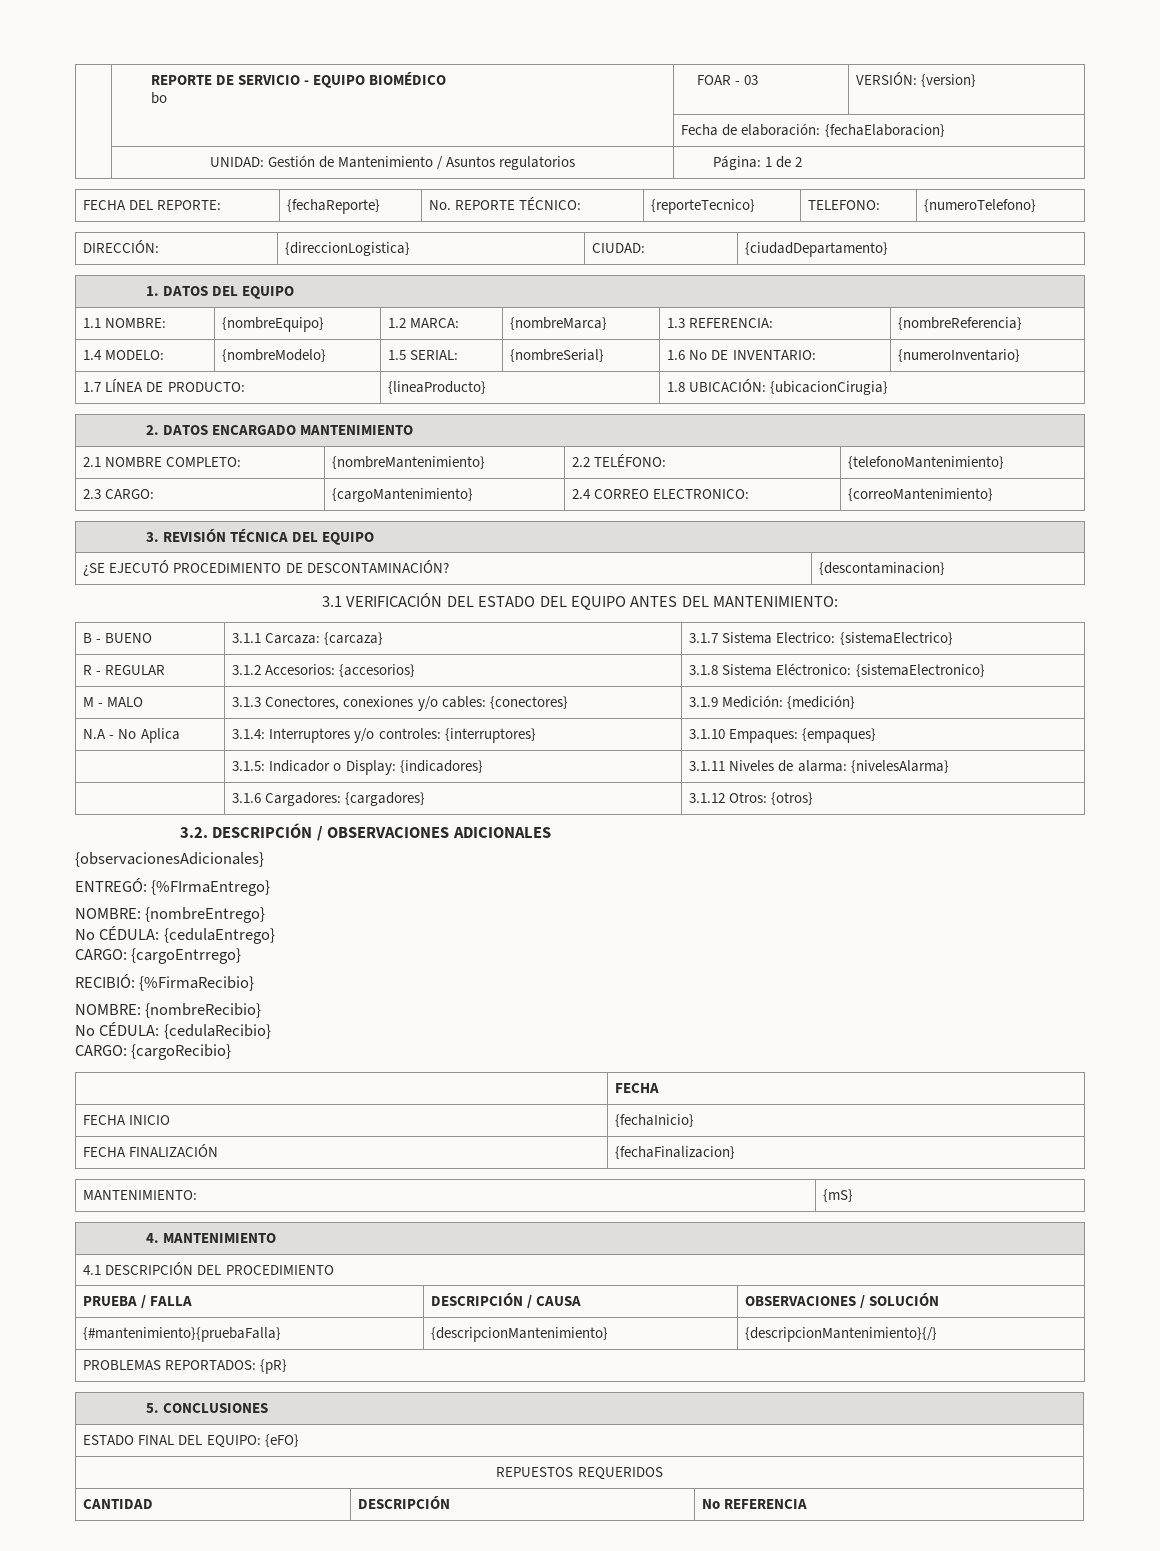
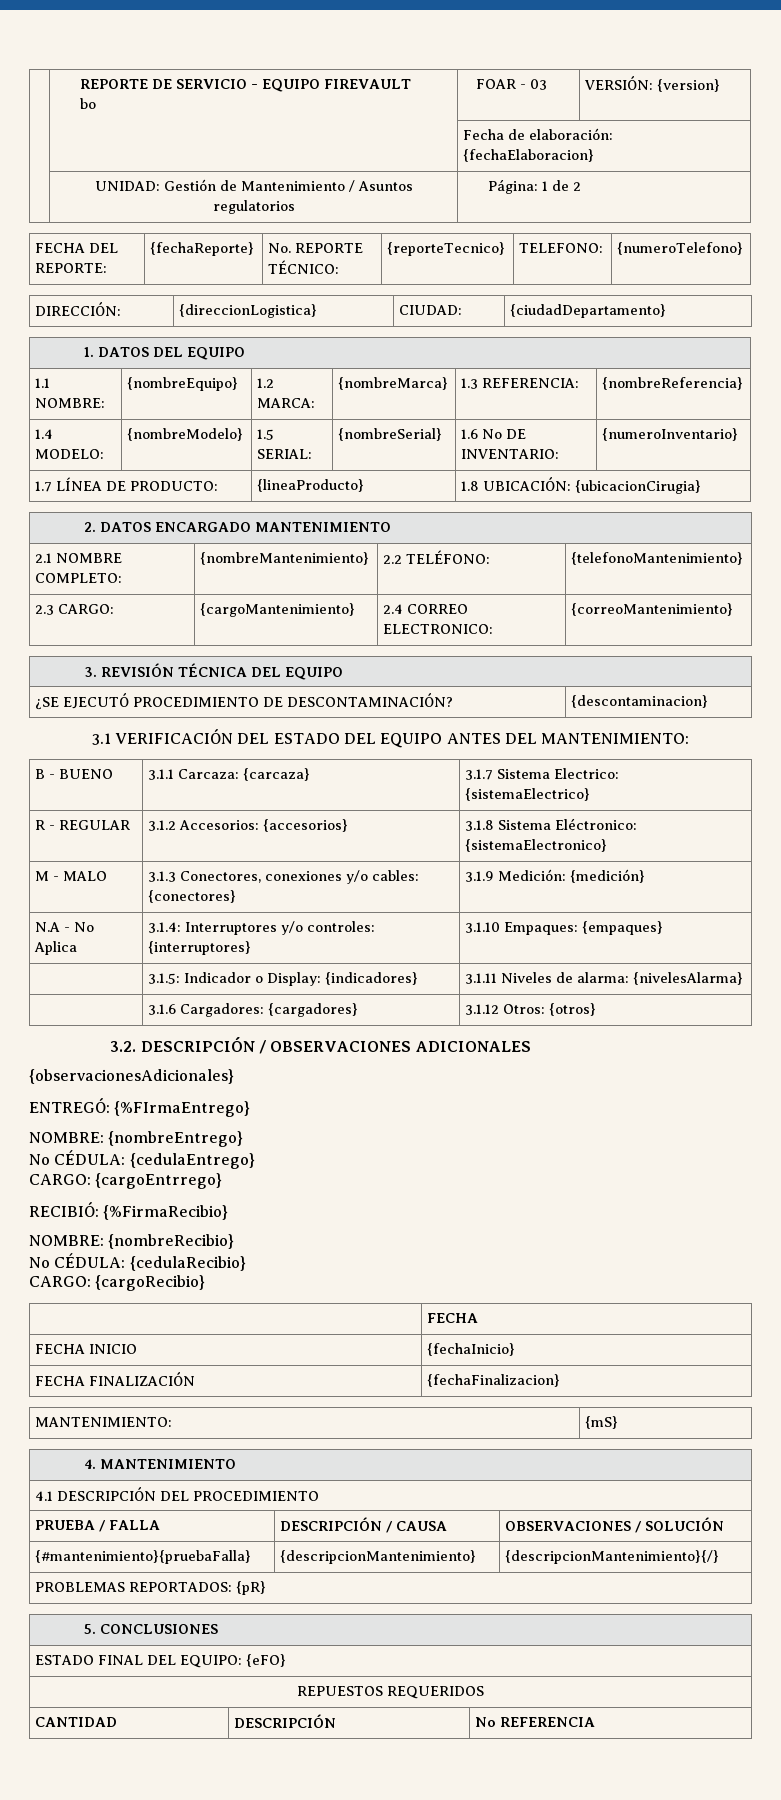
[369,72,447,85] BIOMÉDICO -> [323,79,411,89] FIREVAULT

